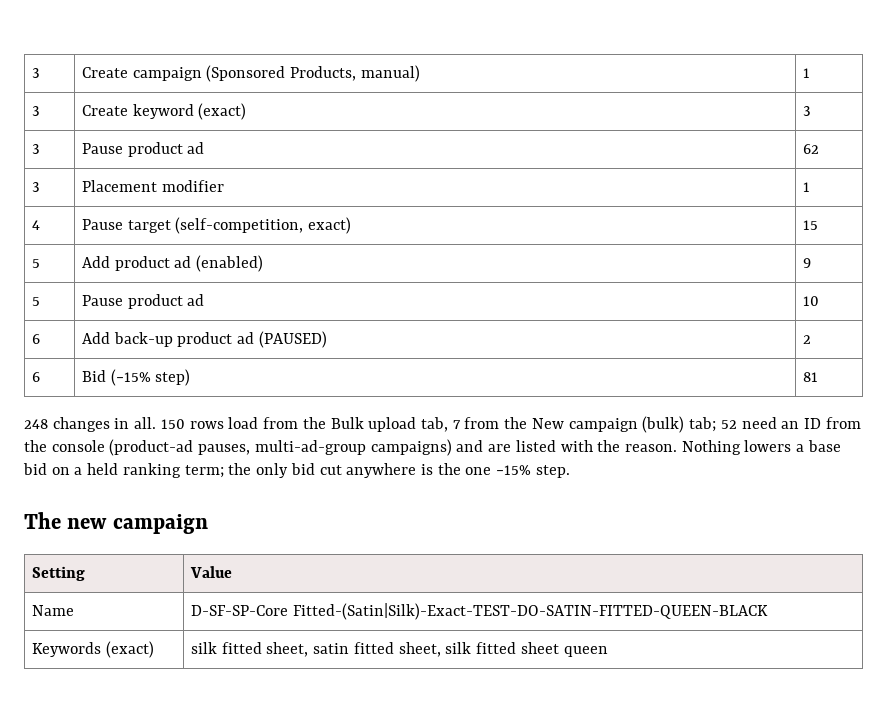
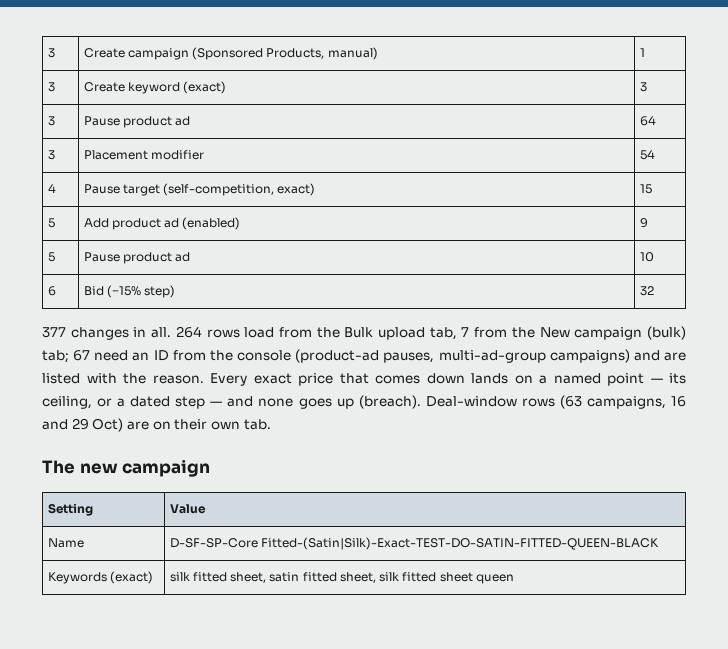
[802,144,819,154] 62 -> [639,116,656,126] 64
[802,182,810,192] 1 -> [639,150,655,160] 54
[31,334,40,344] [81,331,327,348] [802,335,811,344] // 6 | Add back-up product ad (PAUSED) | 2 -> (654, 257) none
[802,372,818,382] [24,419,48,429] 81 // 248 -> [639,286,654,296] [42,327,66,338] 32 // 377
[160,419,185,429] 150 -> [175,326,202,338] 264
[720,420,737,429] 52 -> [73,350,91,361] 67
[681,440,841,455] [23,463,570,478] Nothing lowers a base bid on a held ranking term; the only bid cut anywhere is the one −15% step. -> [210,373,686,386] [42,395,687,409] [42,418,271,432] Every exact price that comes down lands on a named point — its ceiling, or a dated step — and none goes up (breach). Deal-window rows (63 campaigns, 16 and 29 Oct) are on their own tab.

